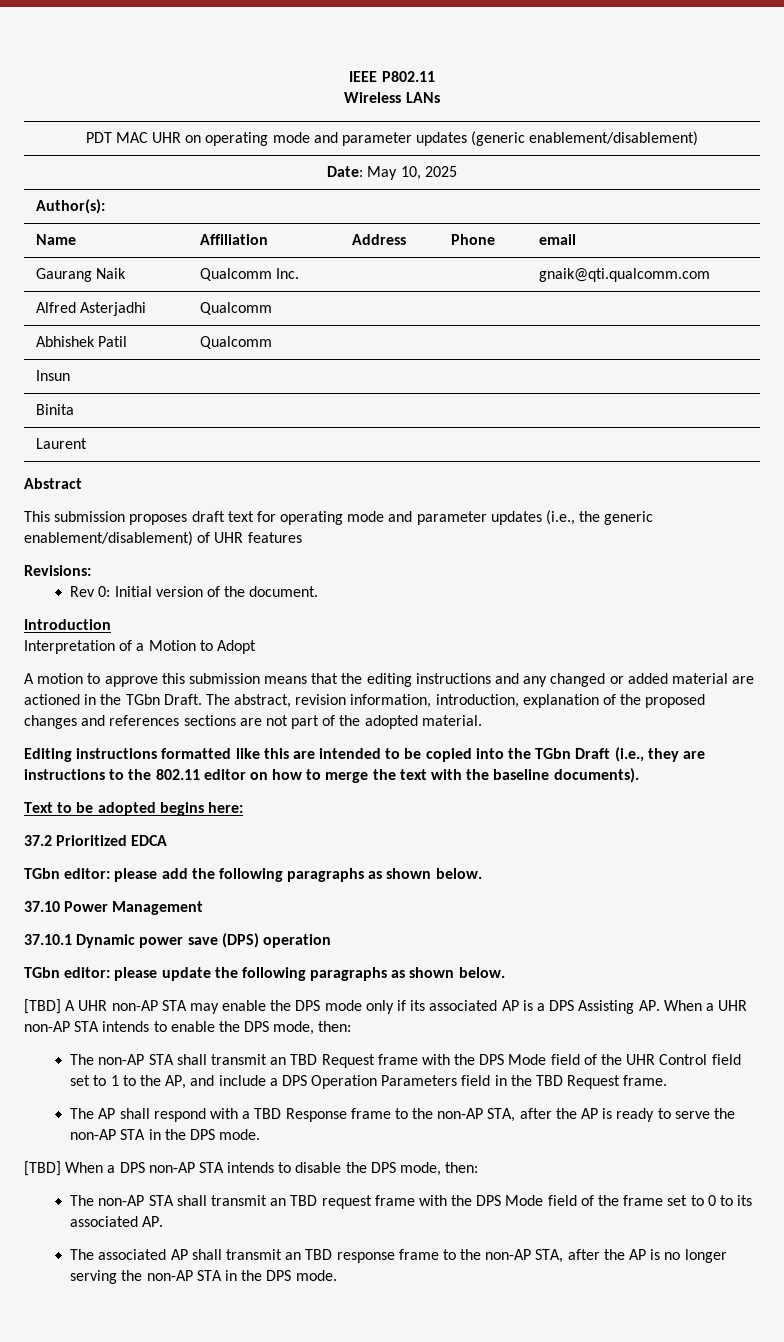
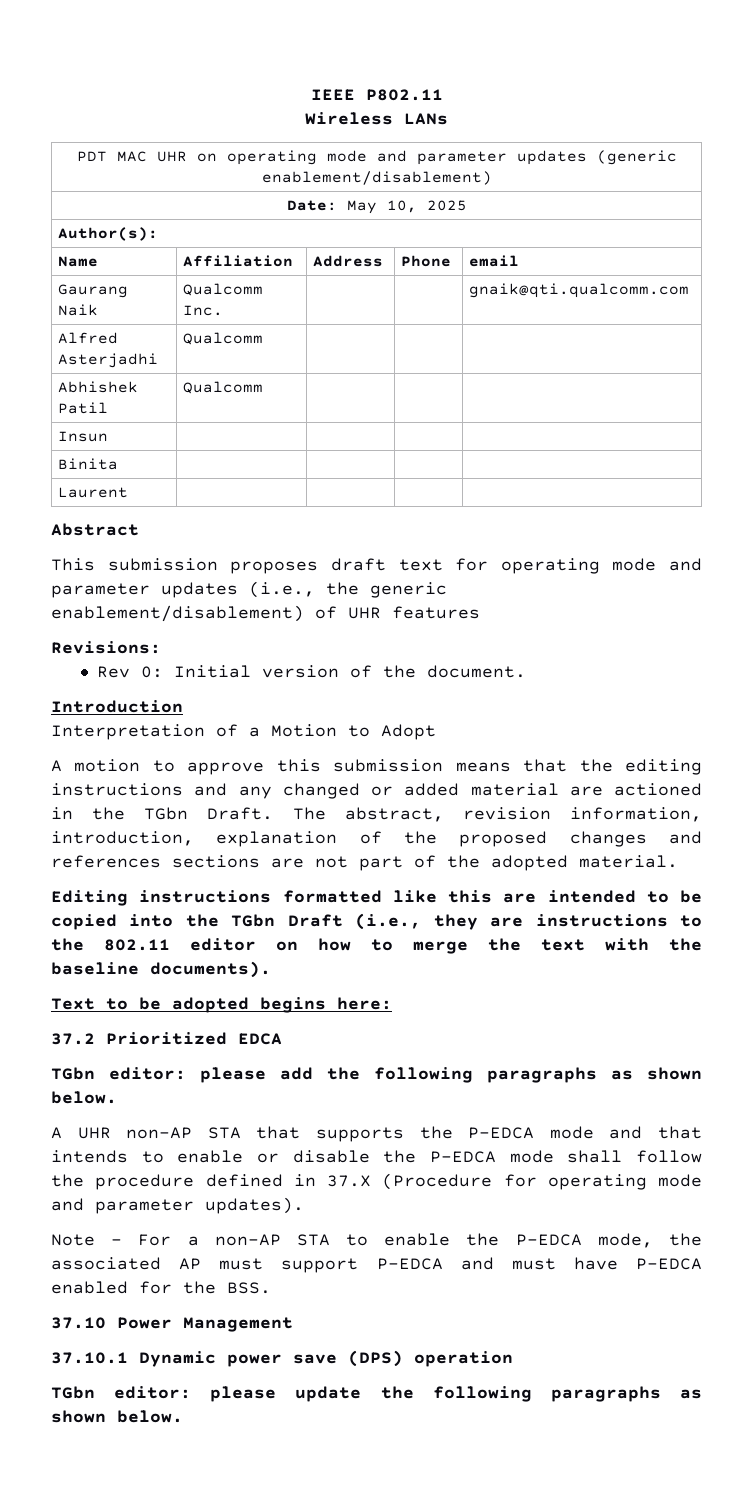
(482, 873) none -> [51,1126,703,1142] [51,1150,702,1163] [51,1173,702,1190] [51,1197,304,1214] [51,1233,702,1248] [51,1257,702,1273] [51,1281,271,1294] // A UHR non-AP STA that supports the P-EDCA mode and that intends to enable or disable the P-EDCA mode shall follow the procedure defined in 37.X (Procedure for operating mode and parameter updates). // Note – For a non-AP STA to enable the P-EDCA mode, the associated AP must support P-EDCA and must have P-EDCA enabled for the BSS.
[24,999,748,1014] [24,1021,352,1035] [70,1054,741,1068] [70,1075,668,1089] [70,1108,735,1122] [70,1129,261,1140] [24,1161,479,1176] [70,1195,753,1209] [70,1216,164,1227] [70,1249,727,1263] [70,1270,337,1284] // [TBD] A UHR non-AP STA may enable the DPS mode only if its associated AP is a DPS Assisting AP. When a UHR non-AP STA intends to enable the DPS mode, then: // The non-AP STA shall transmit an TBD Request frame with the DPS Mode field of the UHR Control field set to 1 to the AP, and include a DPS Operation Parameters field in the TBD Request frame. // The AP shall respond with a TBD Response frame to the non-AP STA, after the AP is ready to serve the non-AP STA in the DPS mode. // [TBD] When a DPS non-AP STA intends to disable the DPS mode, then: // The non-AP STA shall transmit an TBD request frame with the DPS Mode field of the frame set to 0 to its associated AP. // The associated AP shall transmit an TBD response frame to the non-AP STA, after the AP is no longer serving the non-AP STA in the DPS mode. -> (183, 1416) none

